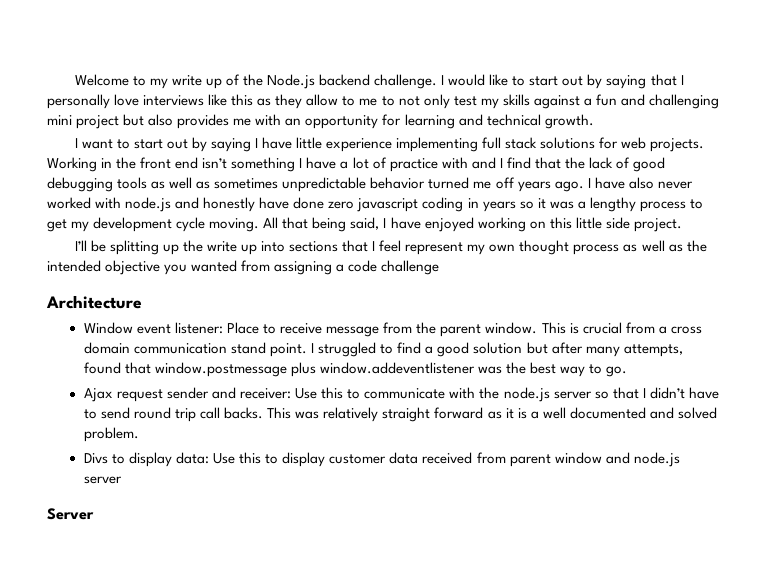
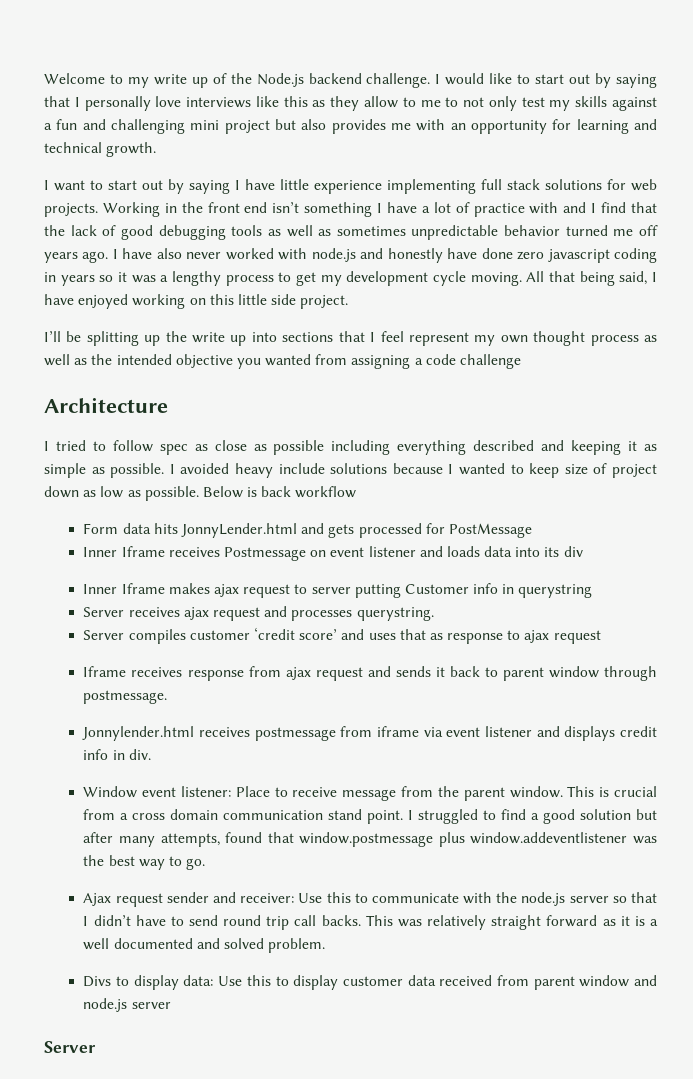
(142, 302) none -> [44,440,657,455] [44,463,658,478] [44,486,357,501] [83,523,532,538] [83,546,583,561] [83,583,593,598] [83,606,434,621] [83,627,601,644] [83,666,658,681] [83,690,168,704] [82,726,657,741] [83,749,151,760] // I tried to follow spec as close as possible including everything described and keeping it as simple as possible. I avoided heavy include solutions because I wanted to keep size of project down as low as possible. Below is back workflow // Form data hits JonnyLender.html and gets processed for PostMessage // Inner Iframe receives Postmessage on event listener and loads data into its div // Inner Iframe makes ajax request to server putting Customer info in querystring // Server receives ajax request and processes querystring. // Server compiles customer ‘credit score’ and uses that as response to ajax request // Iframe receives response from ajax request and sends it back to parent window through postmessage. // Jonnylender.html receives postmessage from iframe via event listener and displays credit info in div.

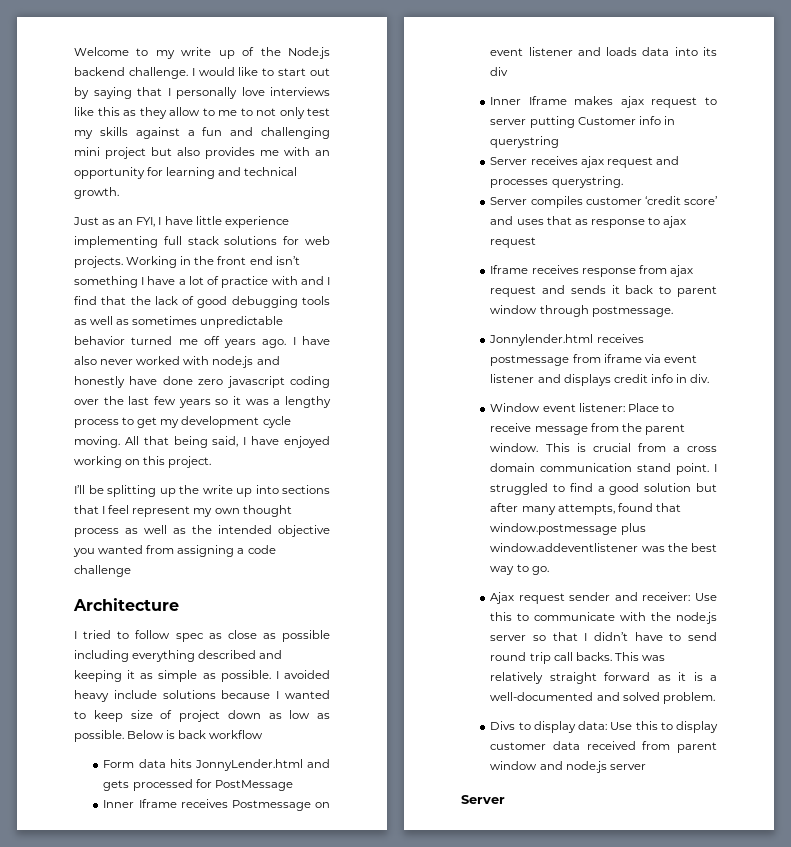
[44,179,230,194] I want to start out by saying -> [73,217,156,227] Just as an FYI,
[44,272,56,282] in -> [74,396,176,405] over the last few
[237,294,297,305] little side -> (166, 460) none
[83,938,193,950] well documented -> [490,692,594,701] well-documented

